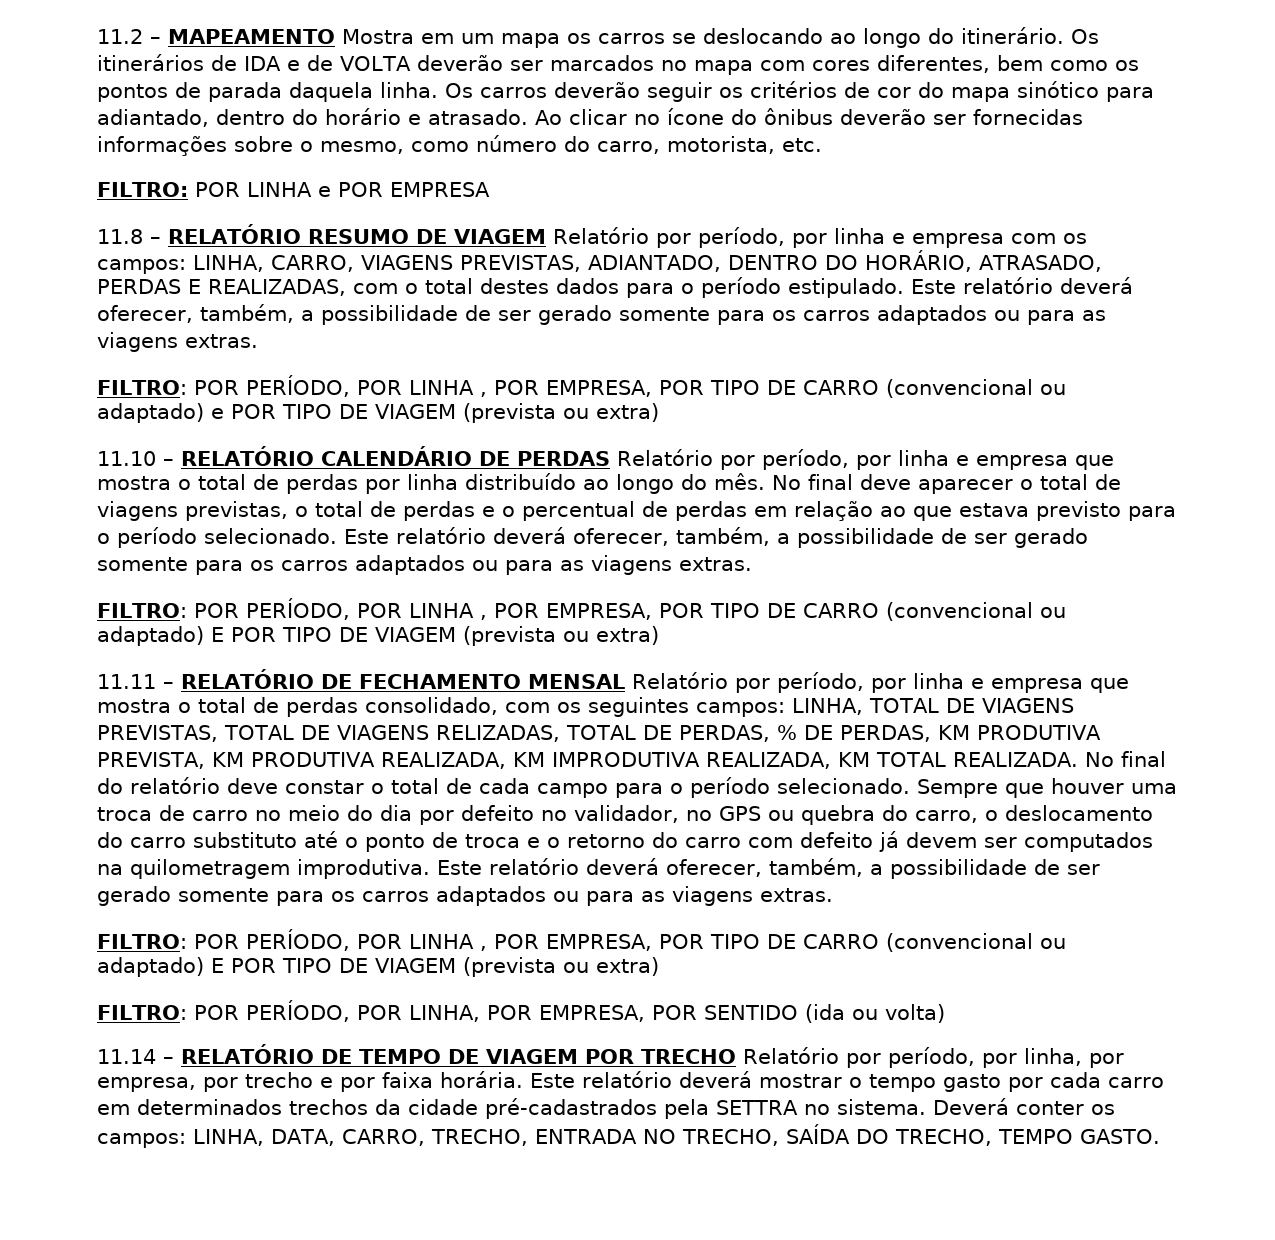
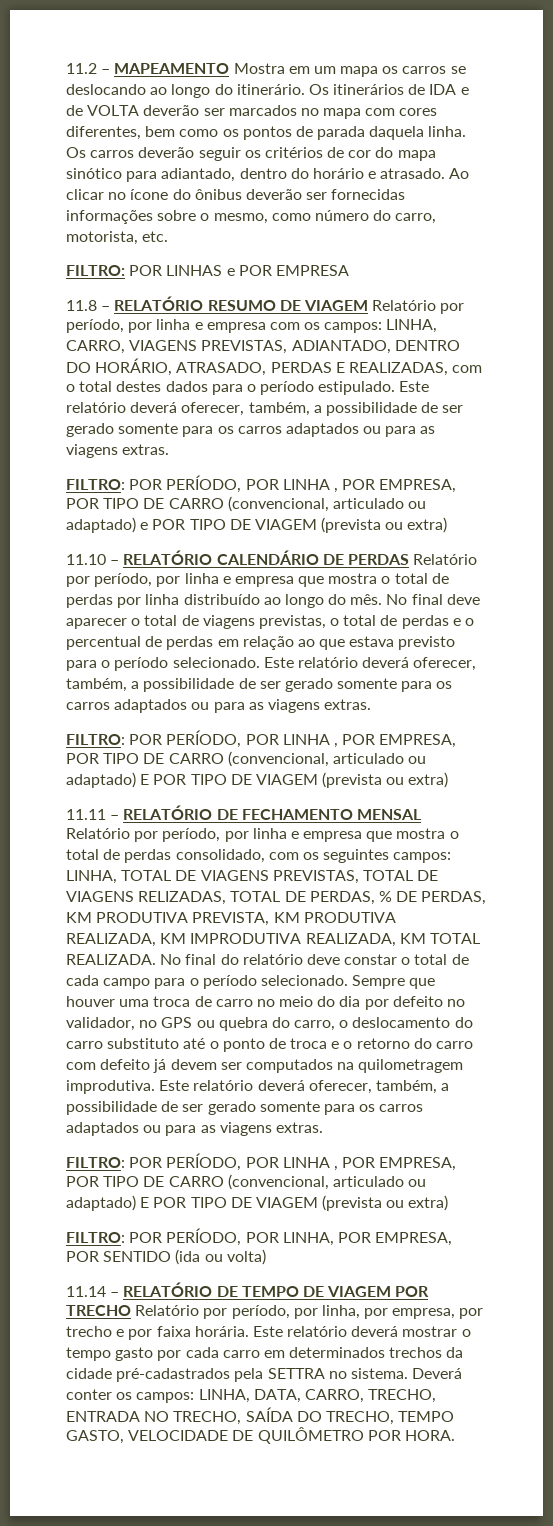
[246,182,312,197] LINHA -> [166,265,223,276] LINHAS
[885,379,1033,398] (convencional -> [227,496,404,512] (convencional, articulado
[885,602,1033,621] (convencional -> [227,751,404,767] (convencional, articulado
[885,933,1033,952] (convencional -> [227,1174,404,1190] (convencional, articulado
[1079,1129,1160,1144] GASTO. -> [66,1427,455,1444] GASTO, VELOCIDADE DE QUILÔMETRO POR HORA.

